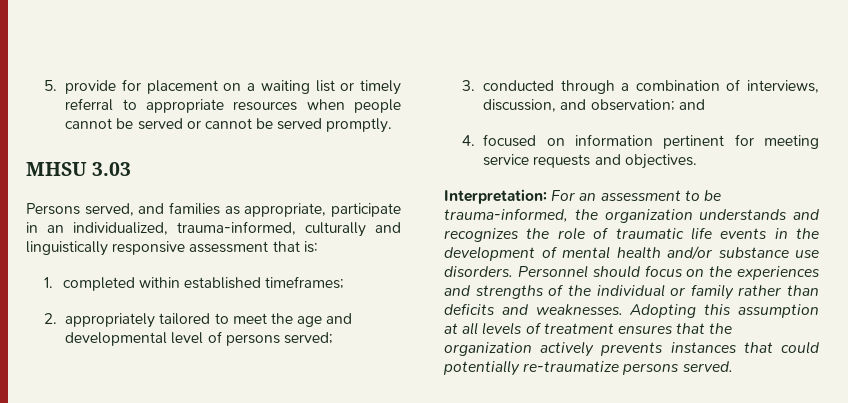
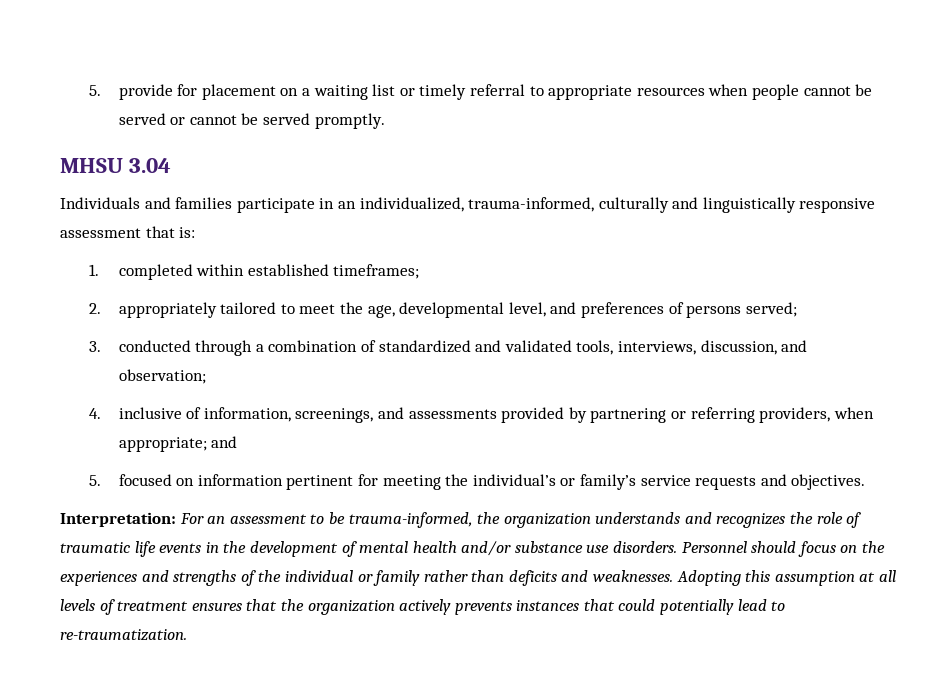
[92,162,132,176] [26,202,327,217] 3.03 // Persons served, and families as appropriate, -> [129,158,172,173] [60,197,233,209] 3.04 // Individuals and families
[297,313,353,327] [65,332,204,346] age and developmental level -> [367,302,665,318] age, developmental level, and preferences
(741, 85) none -> [378,340,614,355] standardized and validated tools,
(675, 105) none -> [89,407,874,423] [118,437,207,452] // 4. inclusive of information, screenings, and assessments provided by partnering or referring providers, when appropriate;
[462,135,476,146] 4. -> [89,475,102,486] 5.
(819, 142) none -> [445,474,637,490] the individual’s or family’s
[523,361,733,375] re-traumatize persons served. -> [737,599,786,611] [60,629,187,641] lead to re-traumatization.

